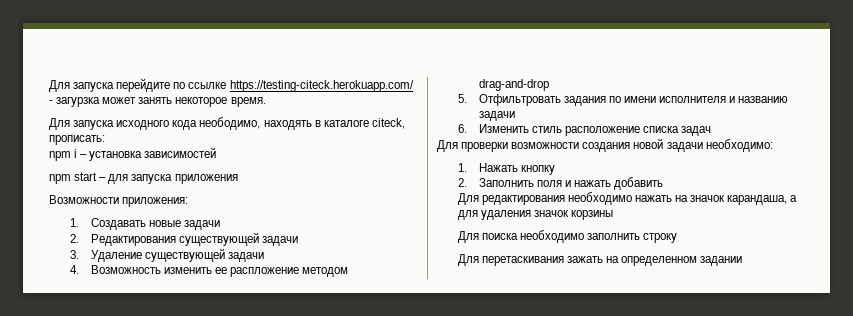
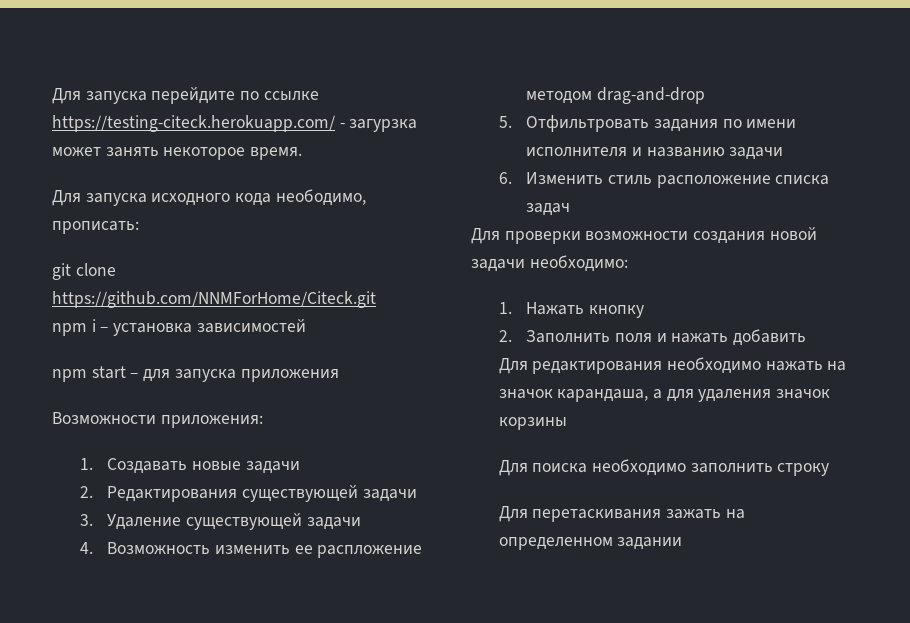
[263,118,405,130] [49,135,105,145] находять в каталоге citeck, прописать: -> [52,221,139,234] [52,263,116,280] [52,291,376,308] прописать: // git clone https://github.com/NNMForHome/Citeck.git

